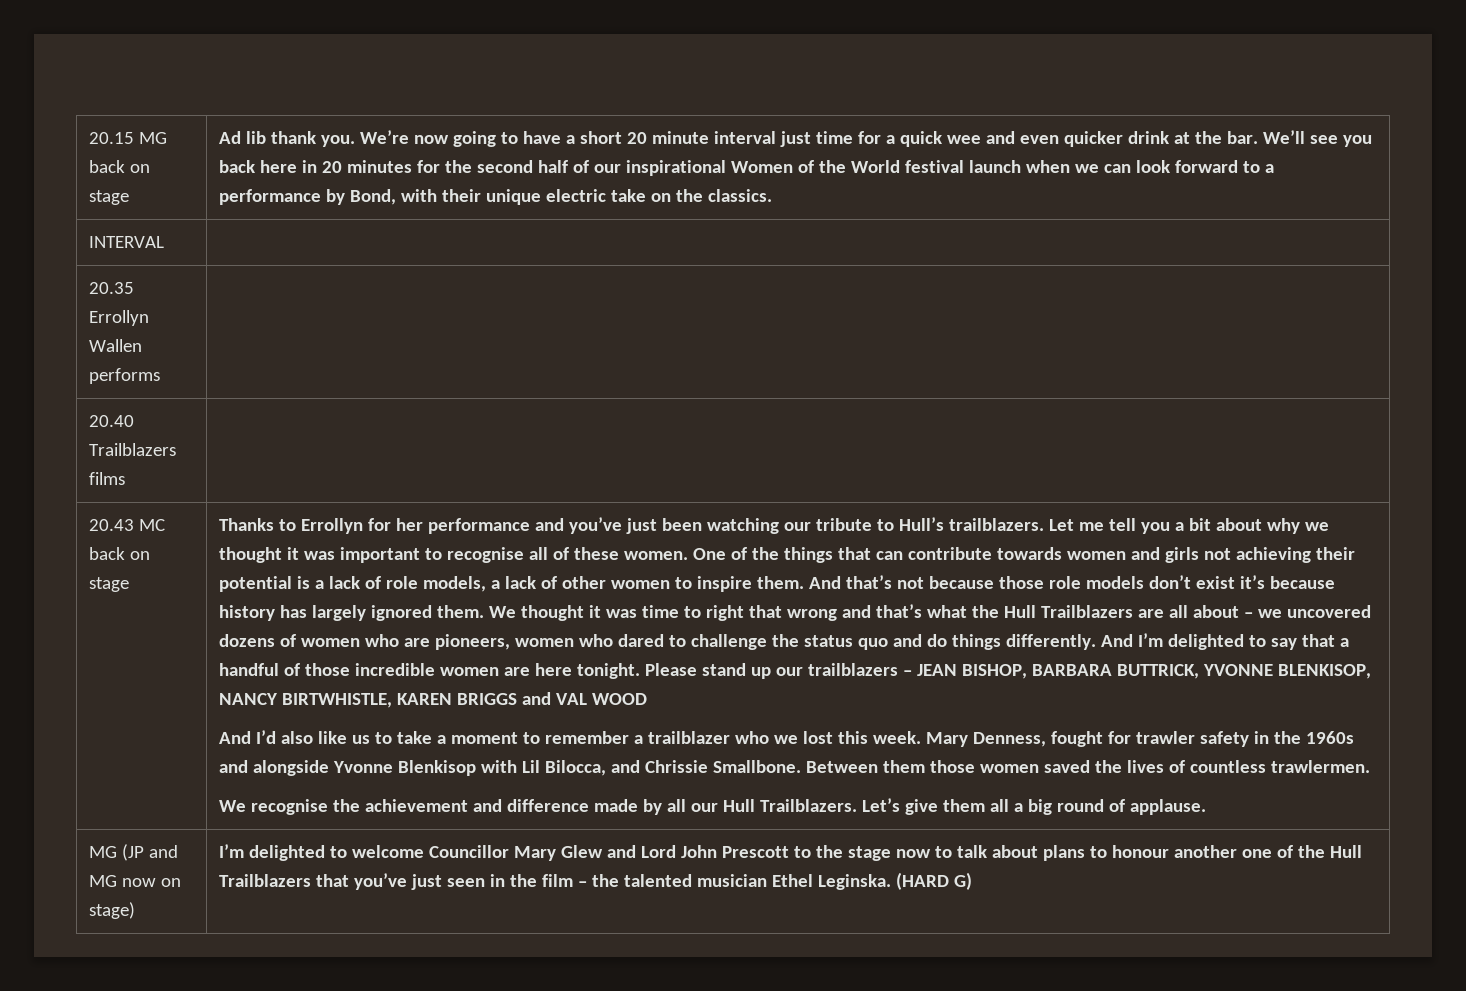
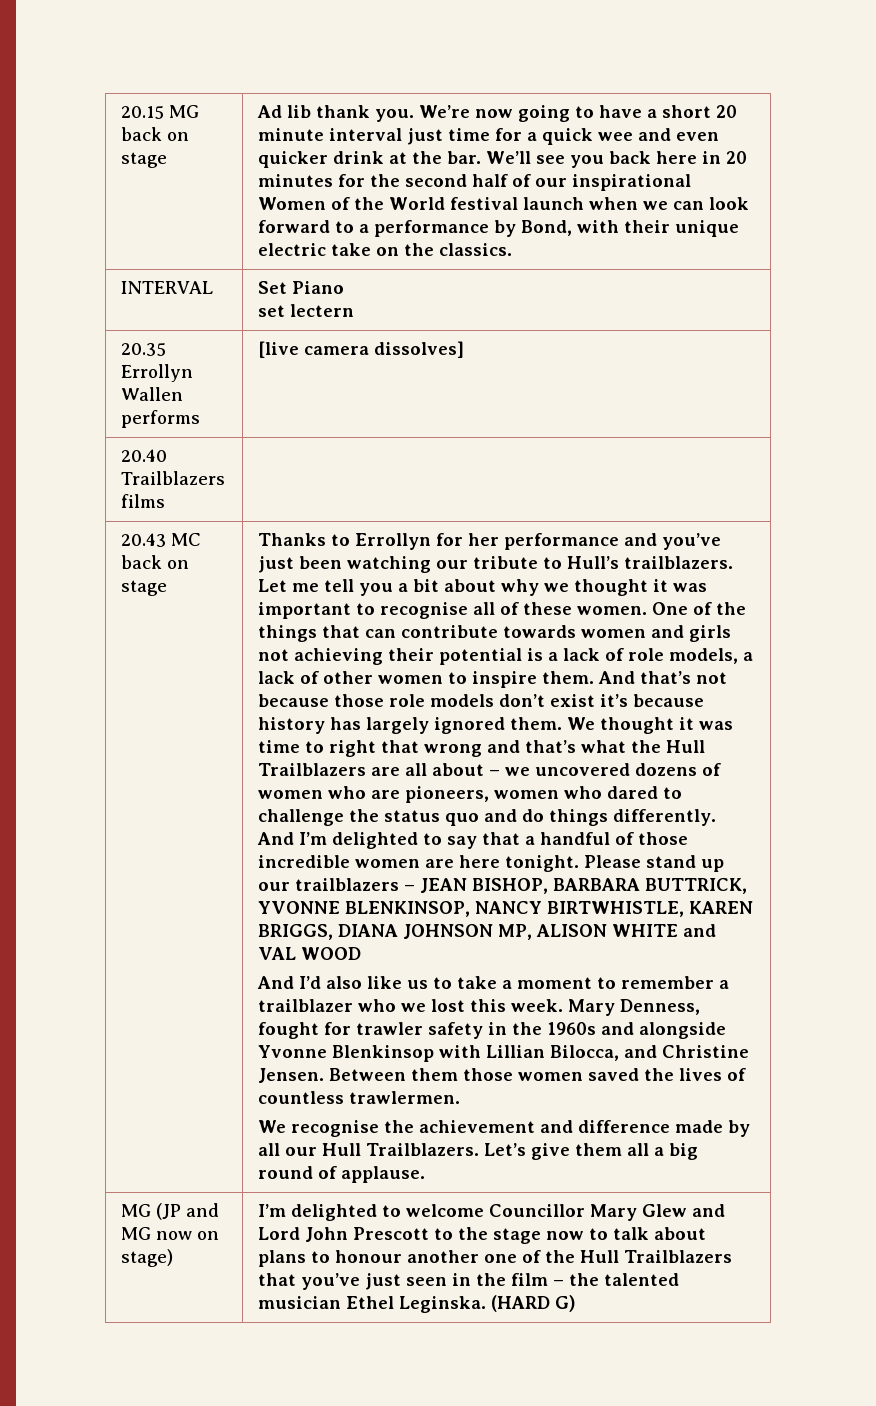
(165, 242) none -> [257,281,344,294] [257,304,354,317] Set Piano // set lectern
(161, 376) none -> [257,341,464,358] [live camera dissolves]
[1278,664,1372,679] BLENKISOP, -> [344,901,470,917] BLENKINSOP,
[457,693,518,705] BRIGGS -> [257,924,678,940] BRIGGS, DIANA JOHNSON MP, ALISON WHITE
[398,760,802,776] Blenkisop with Lil Bilocca, and Chrissie Smallbone. -> [331,1045,749,1062] [257,1068,324,1083] Blenkinsop with Lillian Bilocca, and Christine Jensen.

